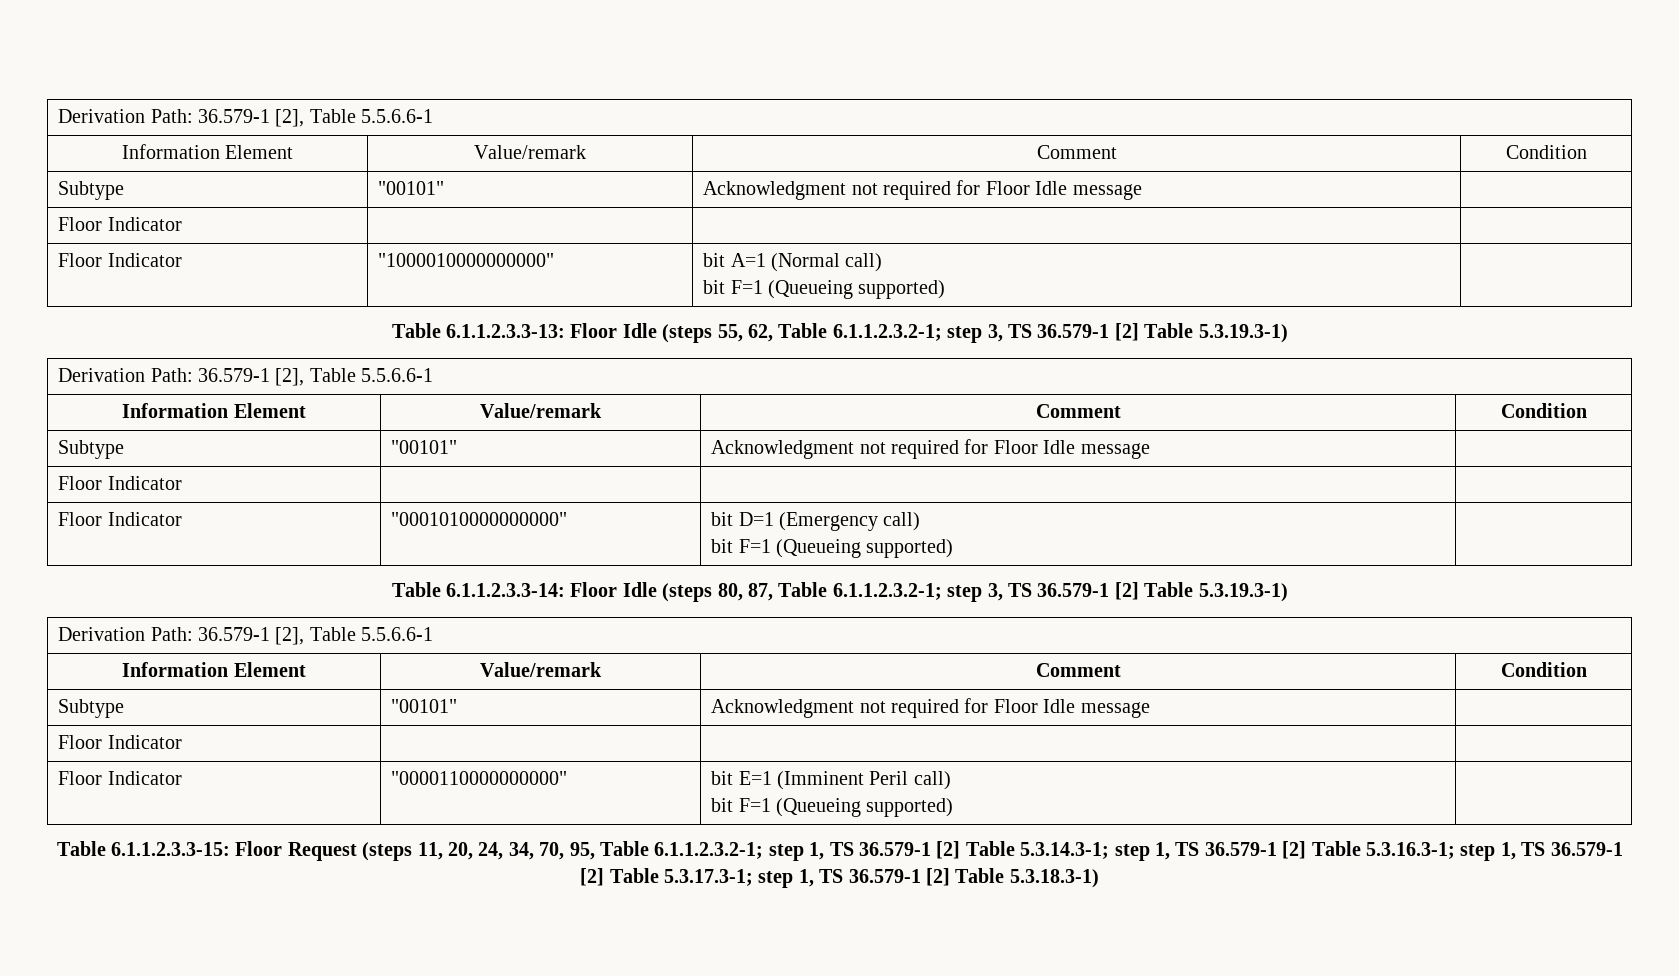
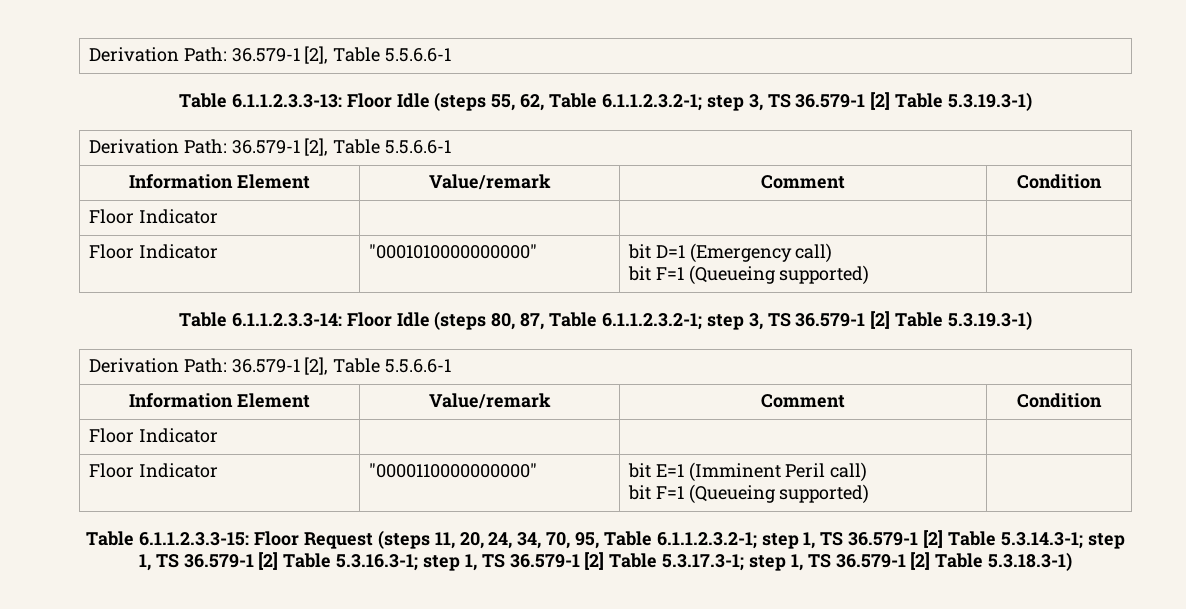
[58,109,434,127] [121,144,294,159] [474,145,586,159] [1036,145,1117,159] [1505,145,1587,159] [58,181,125,200] [378,181,445,195] [703,180,1142,200] [58,217,182,231] [58,253,182,267] [378,253,555,267] [703,253,883,272] [703,280,946,299] Derivation Path: 36.579-1 [2], Table 5.5.6.6-1 // Information Element | Value/remark | Comment | Condition // Subtype | "00101" | Acknowledgment not required for Floor Idle message | // Floor Indicator | | | // Floor Indicator | "1000010000000000" | bit A=1 (Normal call) // bit F=1 (Queueing supported) | -> [88,46,452,64] Derivation Path: 36.579-1 [2], Table 5.5.6.6-1
[58,440,125,459] [391,440,458,454] [711,439,1150,459] // Subtype | "00101" | Acknowledgment not required for Floor Idle message | -> (1102, 181) none
[58,699,125,718] [391,699,458,713] [711,698,1150,718] // Subtype | "00101" | Acknowledgment not required for Floor Idle message | -> (1102, 400) none

